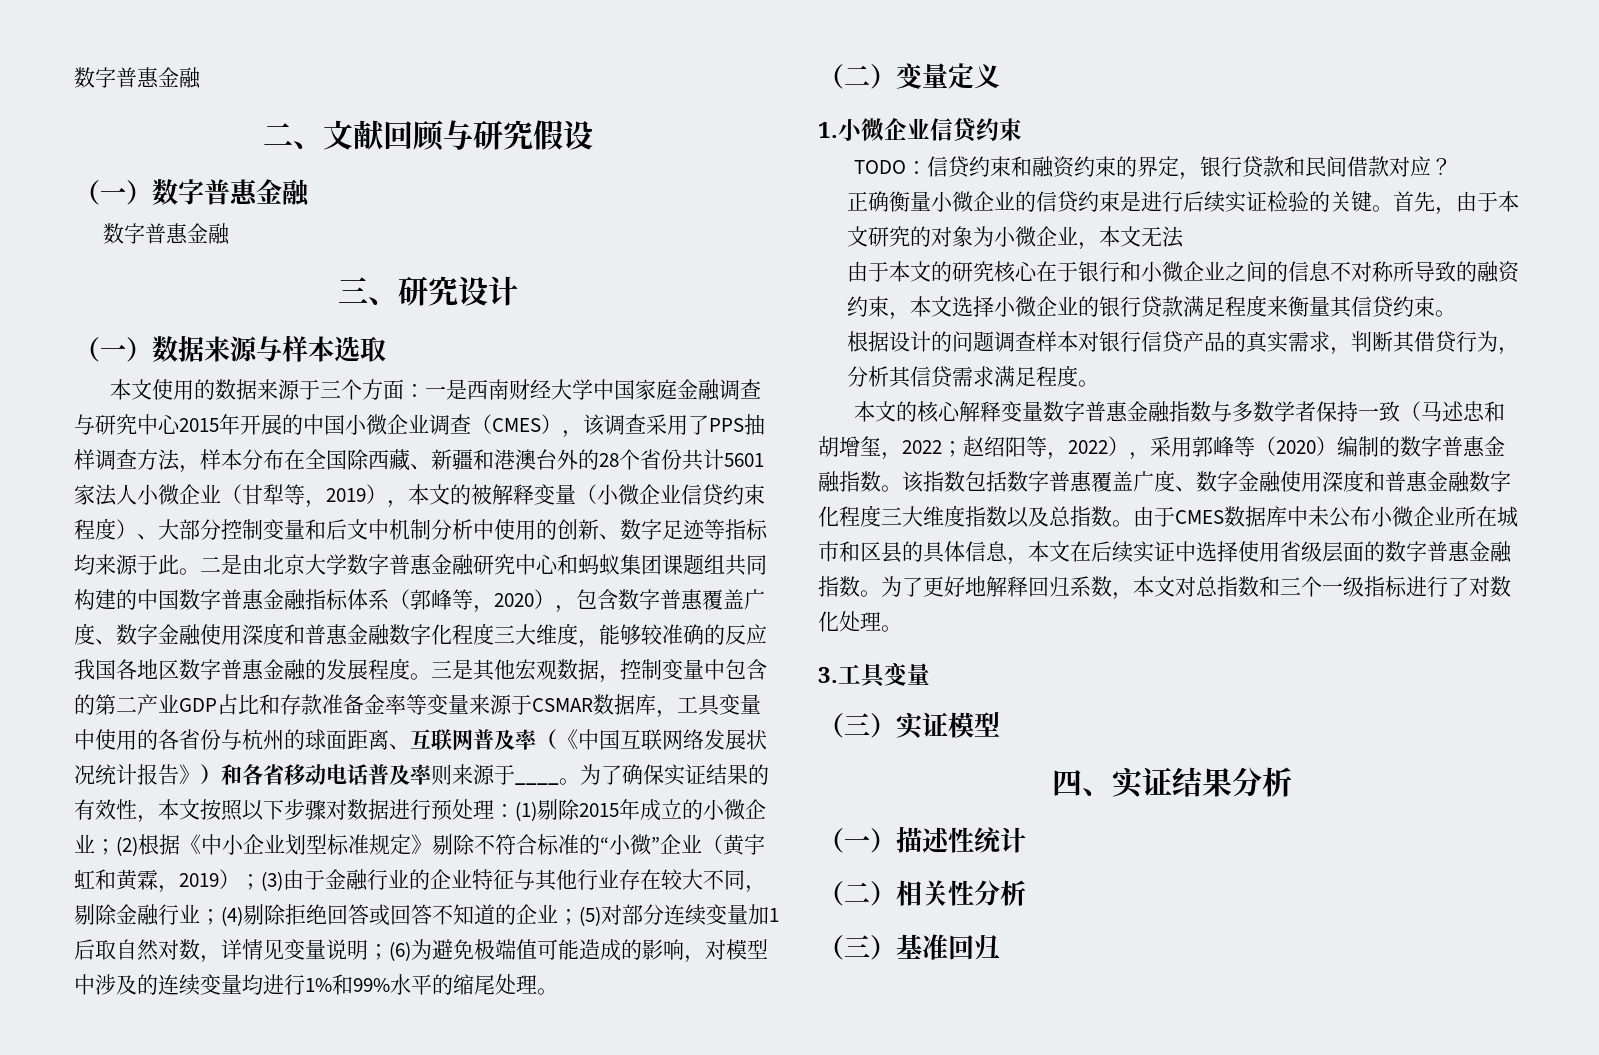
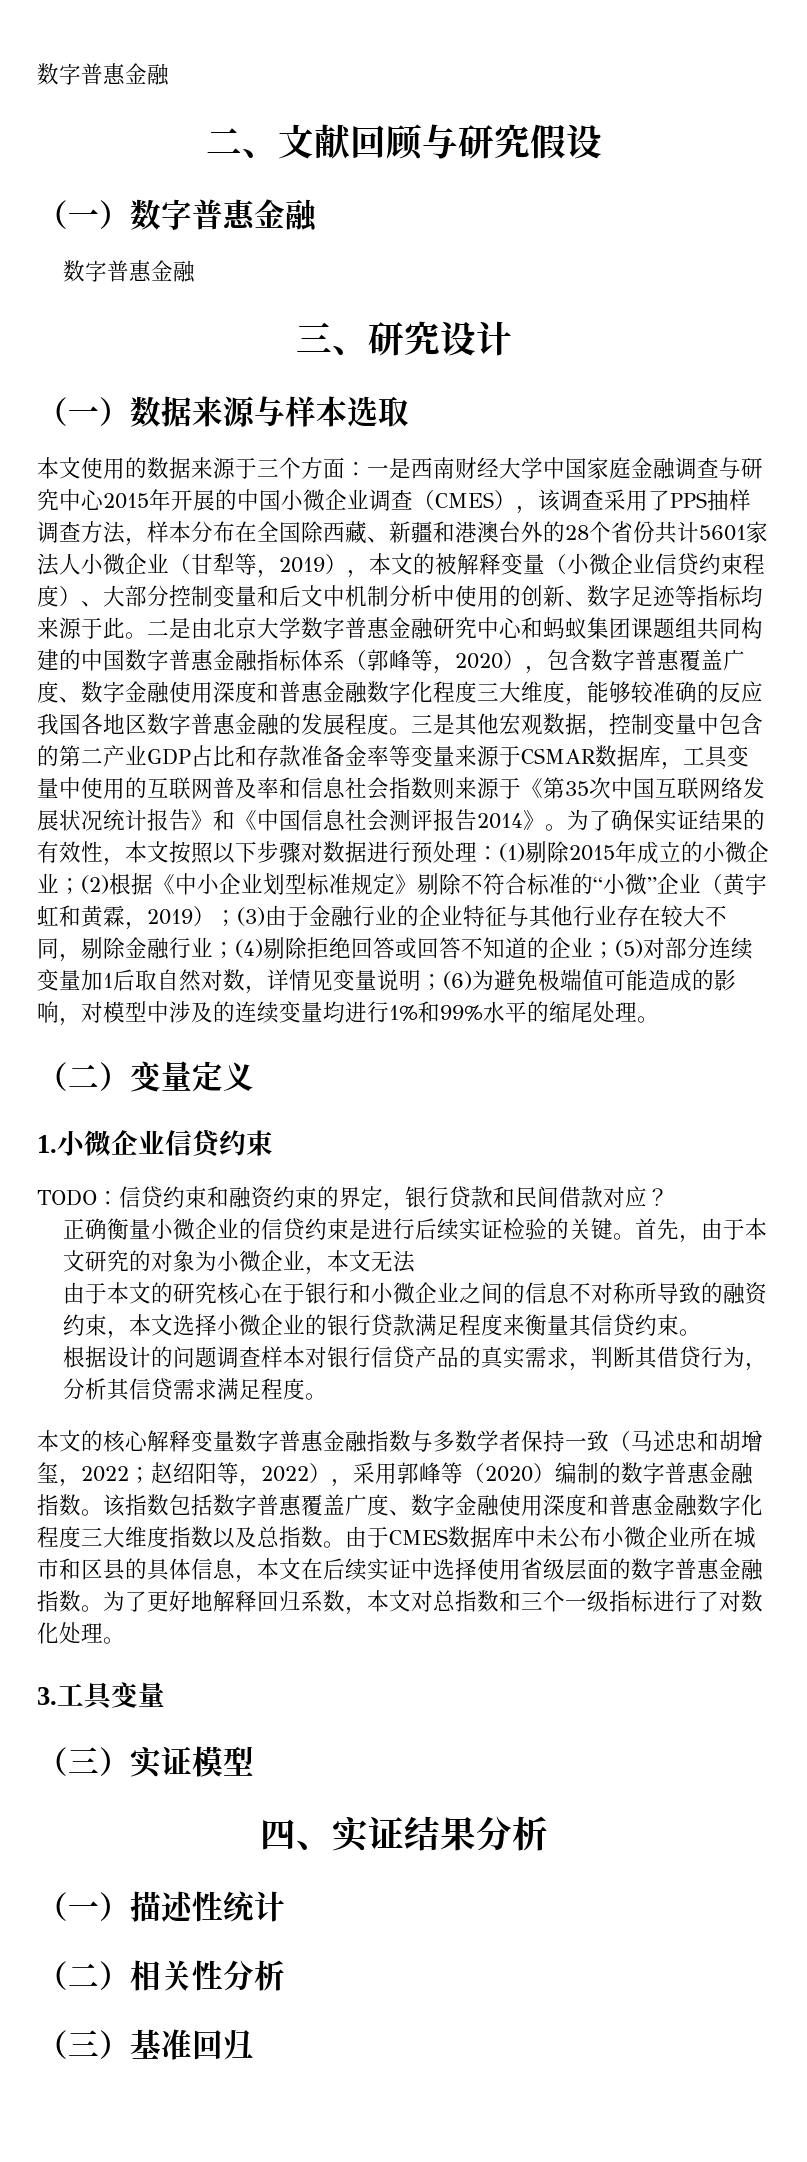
[158,729,578,750] 各省份与杭州的球面距离、互联网普及率（《 -> [147,777,611,800] 互联网普及率和信息社会指数则来源于《第35次
[200,764,559,785] ）和各省移动电话普及率则来源于____ -> [213,809,545,832] 和《中国信息社会测评报告2014》

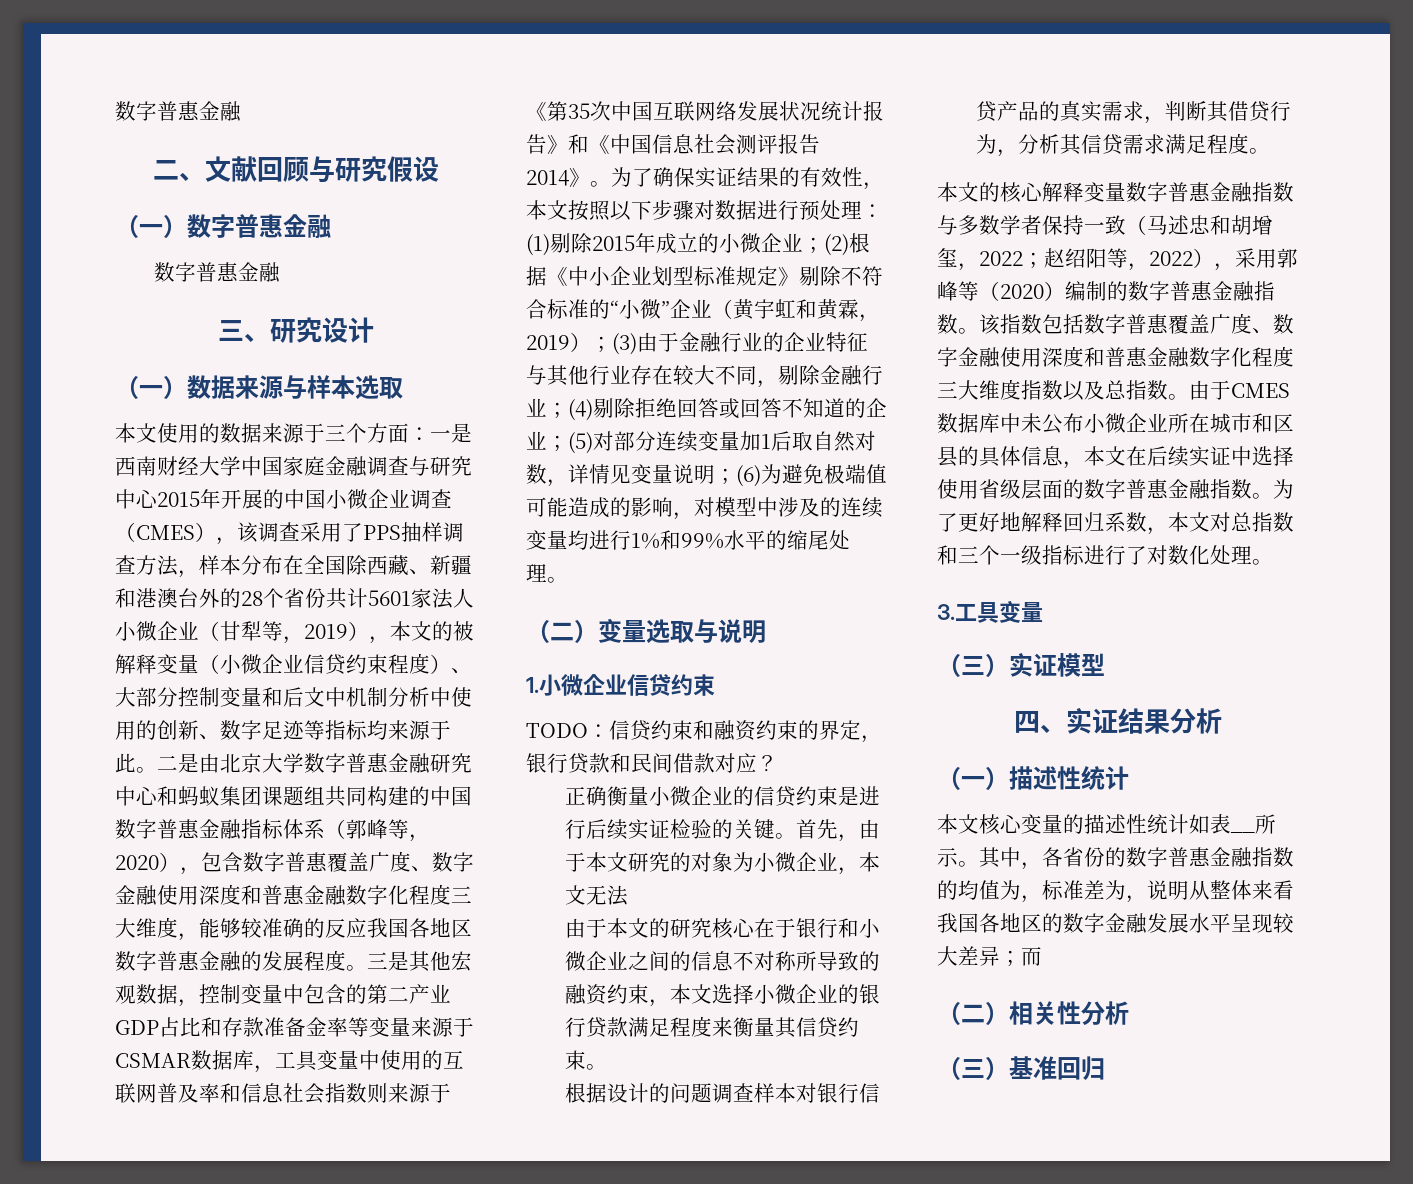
[192,1061,254,1092] 定义 -> [646,619,766,644] 选取与说明
(285, 1906) none -> [937,814,1276,835] [937,847,1294,870] [937,880,1294,903] [937,913,1294,934] [937,946,1042,966] // 本文核心变量的描述性统计如表__所示。其中，各省份的数字普惠金融指数的均值为，标准差为，说明从整体来看我国各地区的数字金融发展水平呈现较大差异；而

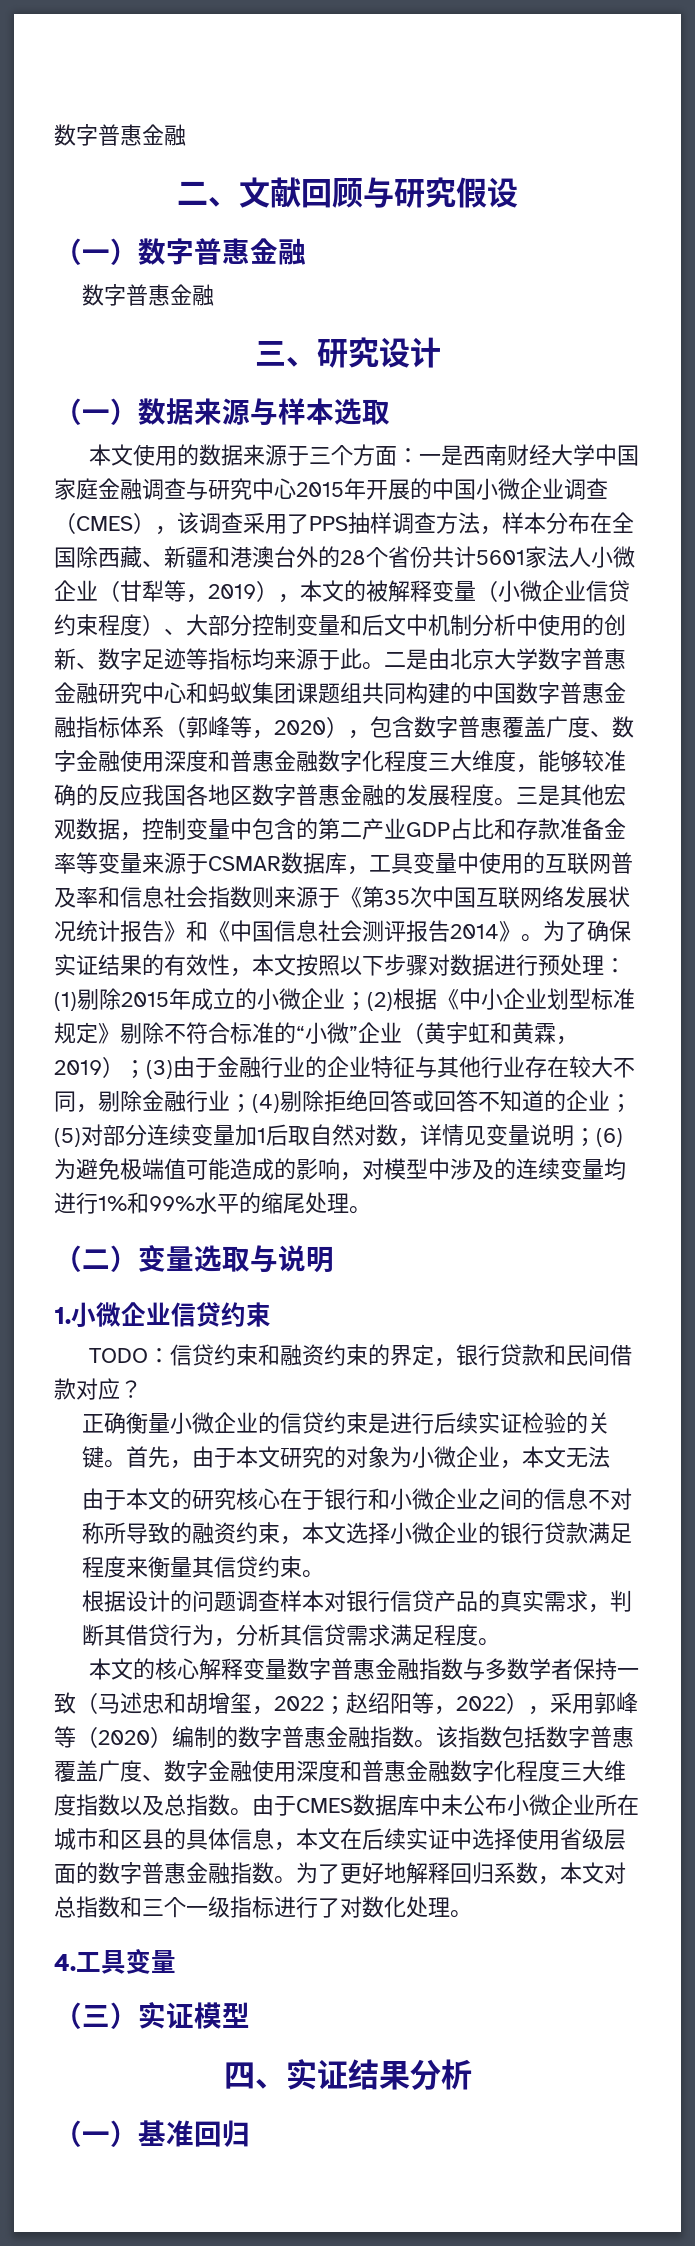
[937,604,955,620] 3. -> [54,1954,76,1971] 4.
[1009,766,1129,790] [937,814,1276,835] [937,847,1294,870] [937,880,1294,903] [937,913,1294,934] [937,946,1042,966] [937,1001,1129,1026] [937,1056,1009,1080] 描述性统计 // 本文核心变量的描述性统计如表__所示。其中，各省份的数字普惠金融指数的均值为，标准差为，说明从整体来看我国各地区的数字金融发展水平呈现较大差异；而 // （二）相关性分析 // （三） -> (138, 2133) none

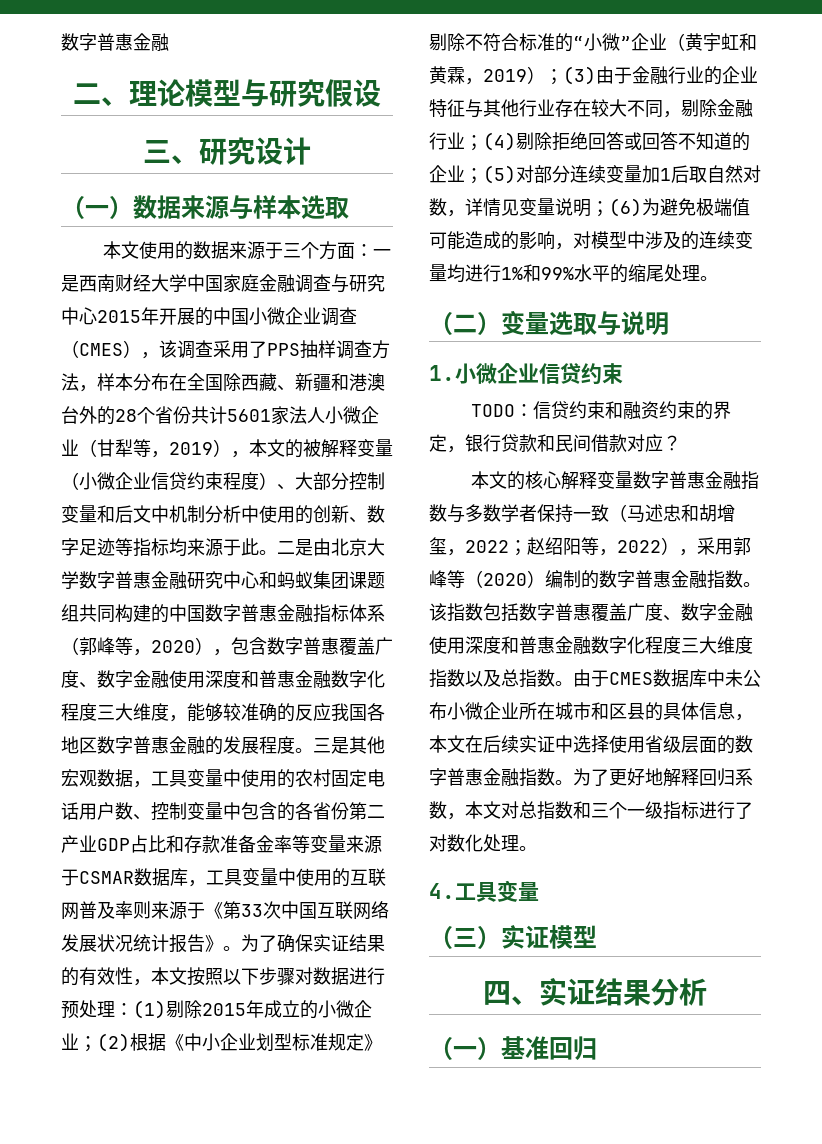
[239,177,363,208] 文献回顾 -> [129,79,241,107] 理论模型
[54,238,306,265] [82,284,215,306] // （一）数字普惠金融 // 数字普惠金融 -> (381, 93) none
(142, 836) none -> [151,769,385,788] [61,802,151,820] 工具变量中使用的农村固定电话用户数、
(318, 829) none -> [295,802,349,820] 各省份
[98,886,252,908] 和信息社会指数 -> (133, 910) none
[384,890,410,905] 35 -> [241,904,263,917] 33
[186,920,521,942] 和《中国信息社会测评报告2014》 -> (223, 943) none
[82,1412,611,1434] [82,1446,611,1469] [82,1488,633,1510] [82,1522,633,1545] [82,1556,325,1578] [82,1590,633,1613] [82,1624,501,1647] // 正确衡量小微企业的信贷约束是进行后续实证检验的关键。首先，由于本文研究的对象为小微企业，本文无法 // 由于本文的研究核心在于银行和小微企业之间的信息不对称所导致的融资约束，本文选择小微企业的银行贷款满足程度来衡量其信贷约束。 // 根据设计的问题调查样本对银行信贷产品的真实需求，判断其借贷行为，分析其信贷需求满足程度。 -> (681, 443) none

